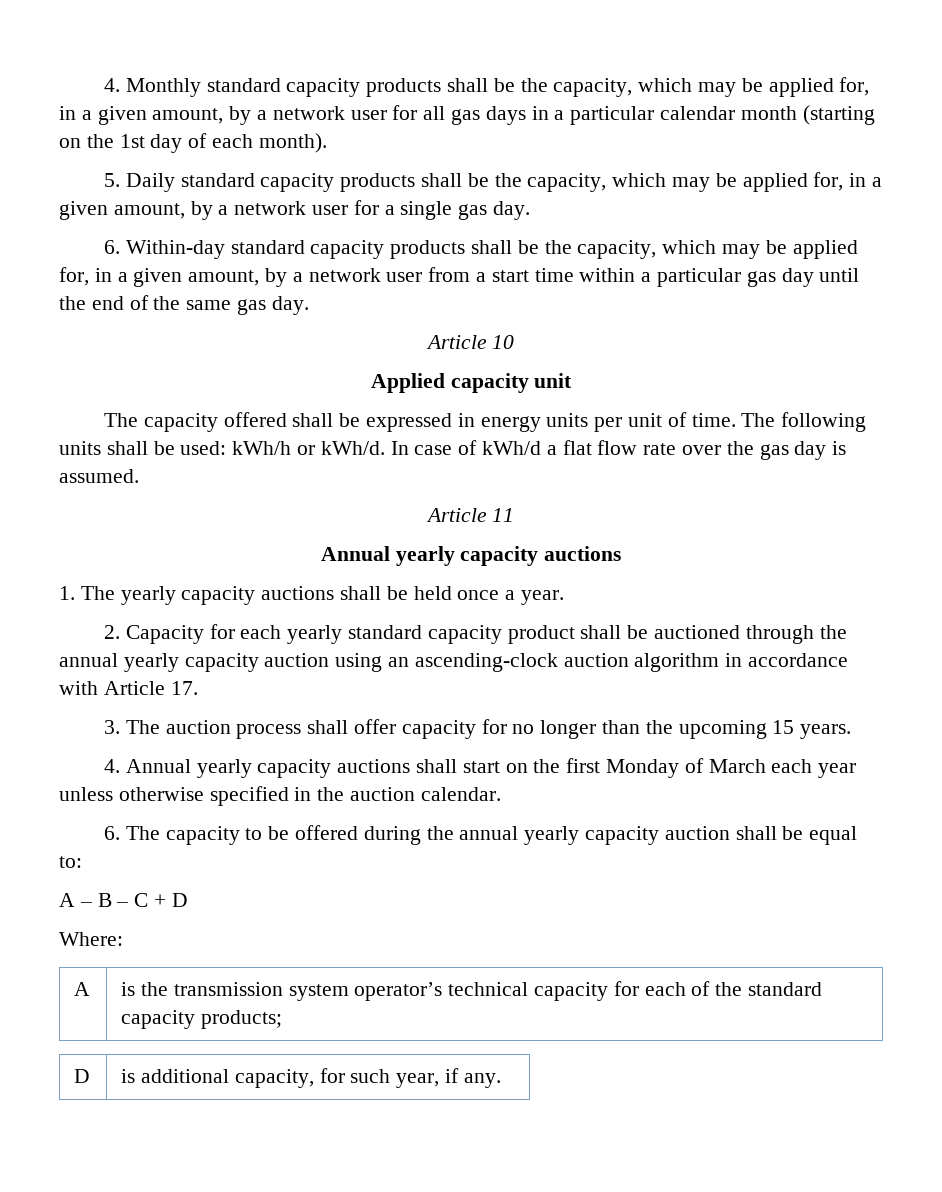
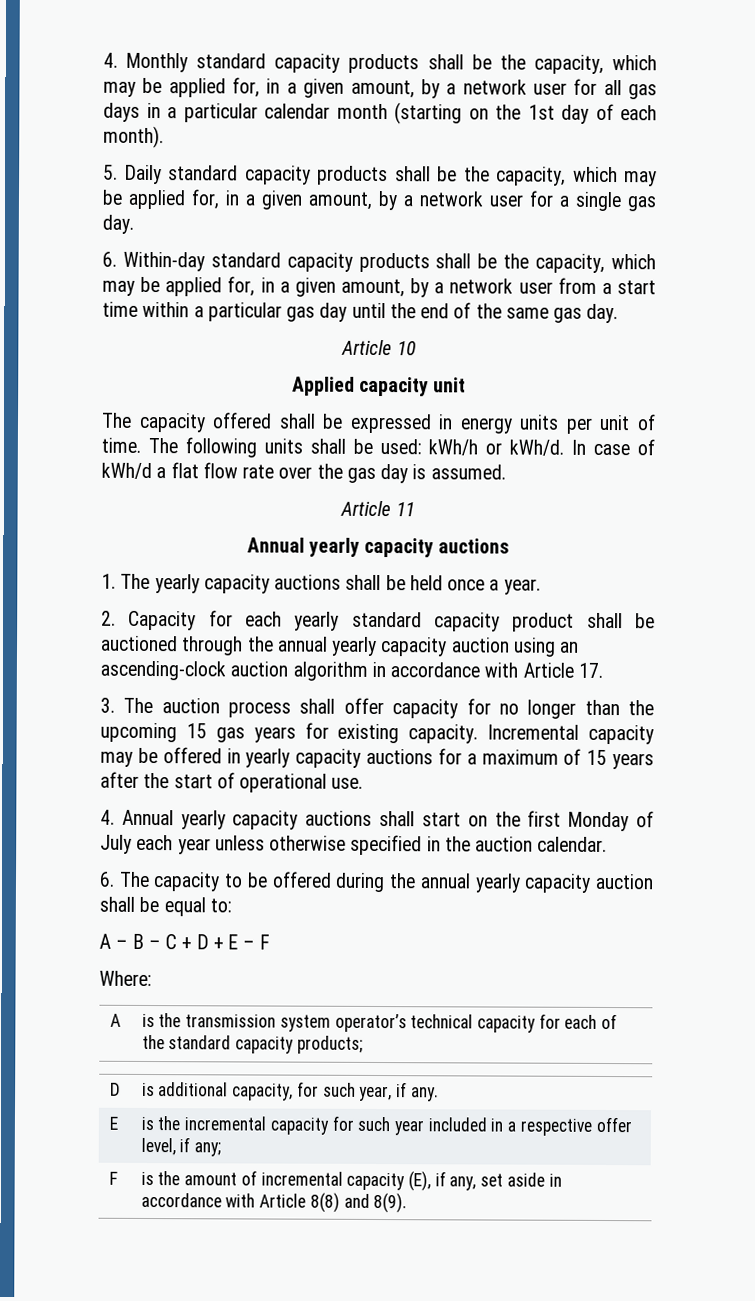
[800,724,852,739] years. -> [215,722,654,745] [100,747,654,770] [100,771,364,793] gas years for existing capacity. Incremental capacity may be offered in yearly capacity auctions for a maximum of 15 years after the start of operational use.
[708,759,766,773] March -> [100,834,132,854] July
(188, 900) none -> [212,934,270,950] + E – F
(501, 1080) none -> [108,1116,118,1130] [140,1115,632,1136] [140,1137,222,1157] [108,1171,118,1185] [140,1170,562,1192] [140,1192,408,1214] // E | is the incremental capacity for such year included in a respective offer level, if any; // F | is the amount of incremental capacity (E), if any, set aside in accordance with Article 8(8) and 8(9).

